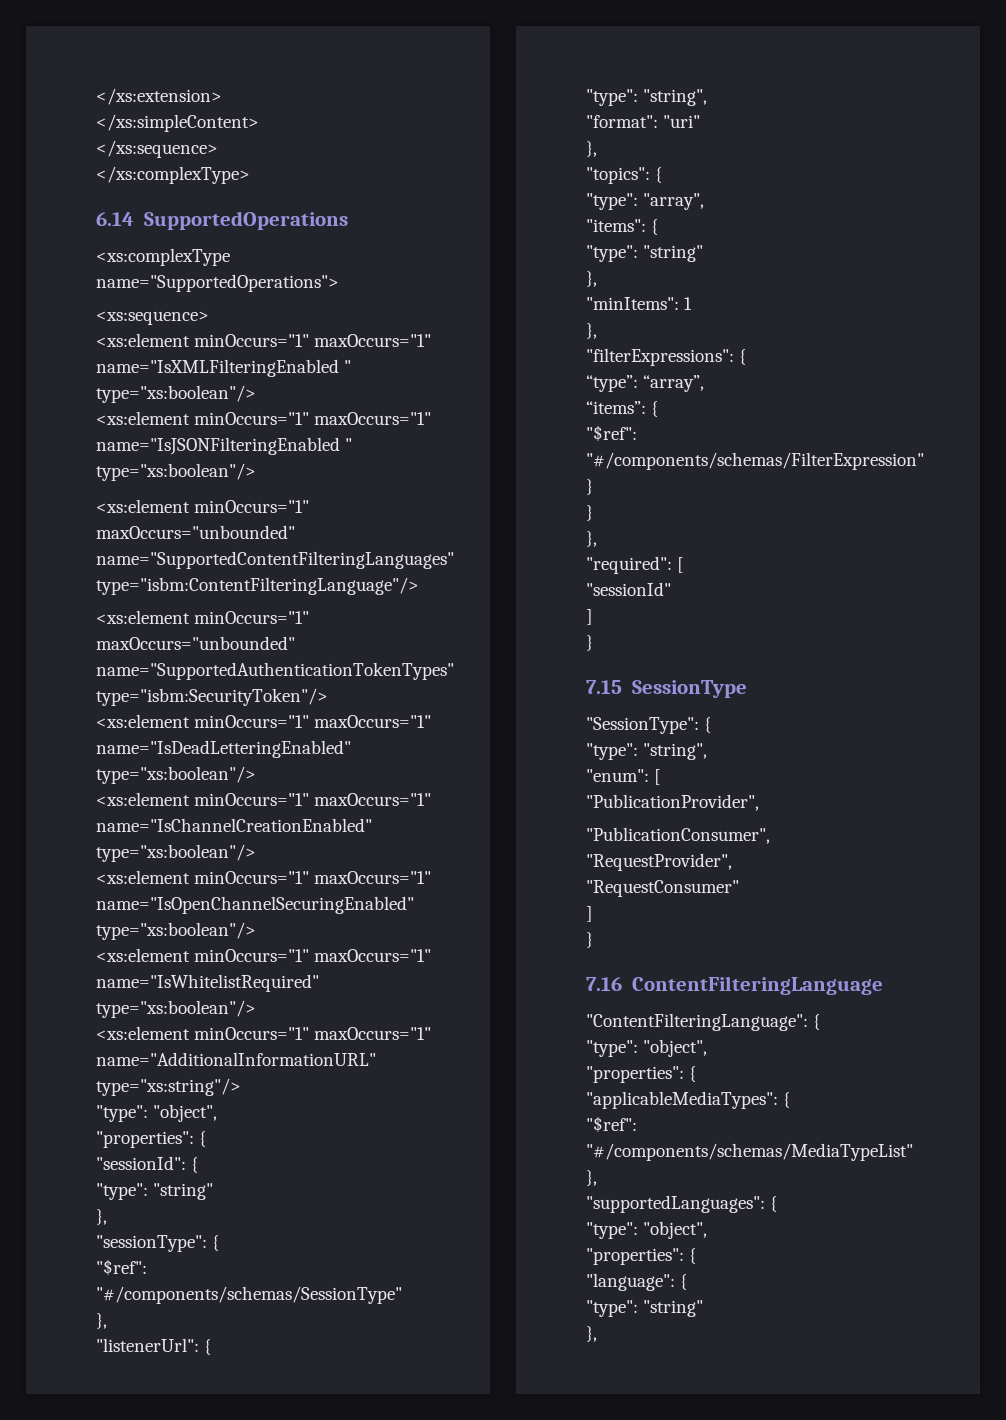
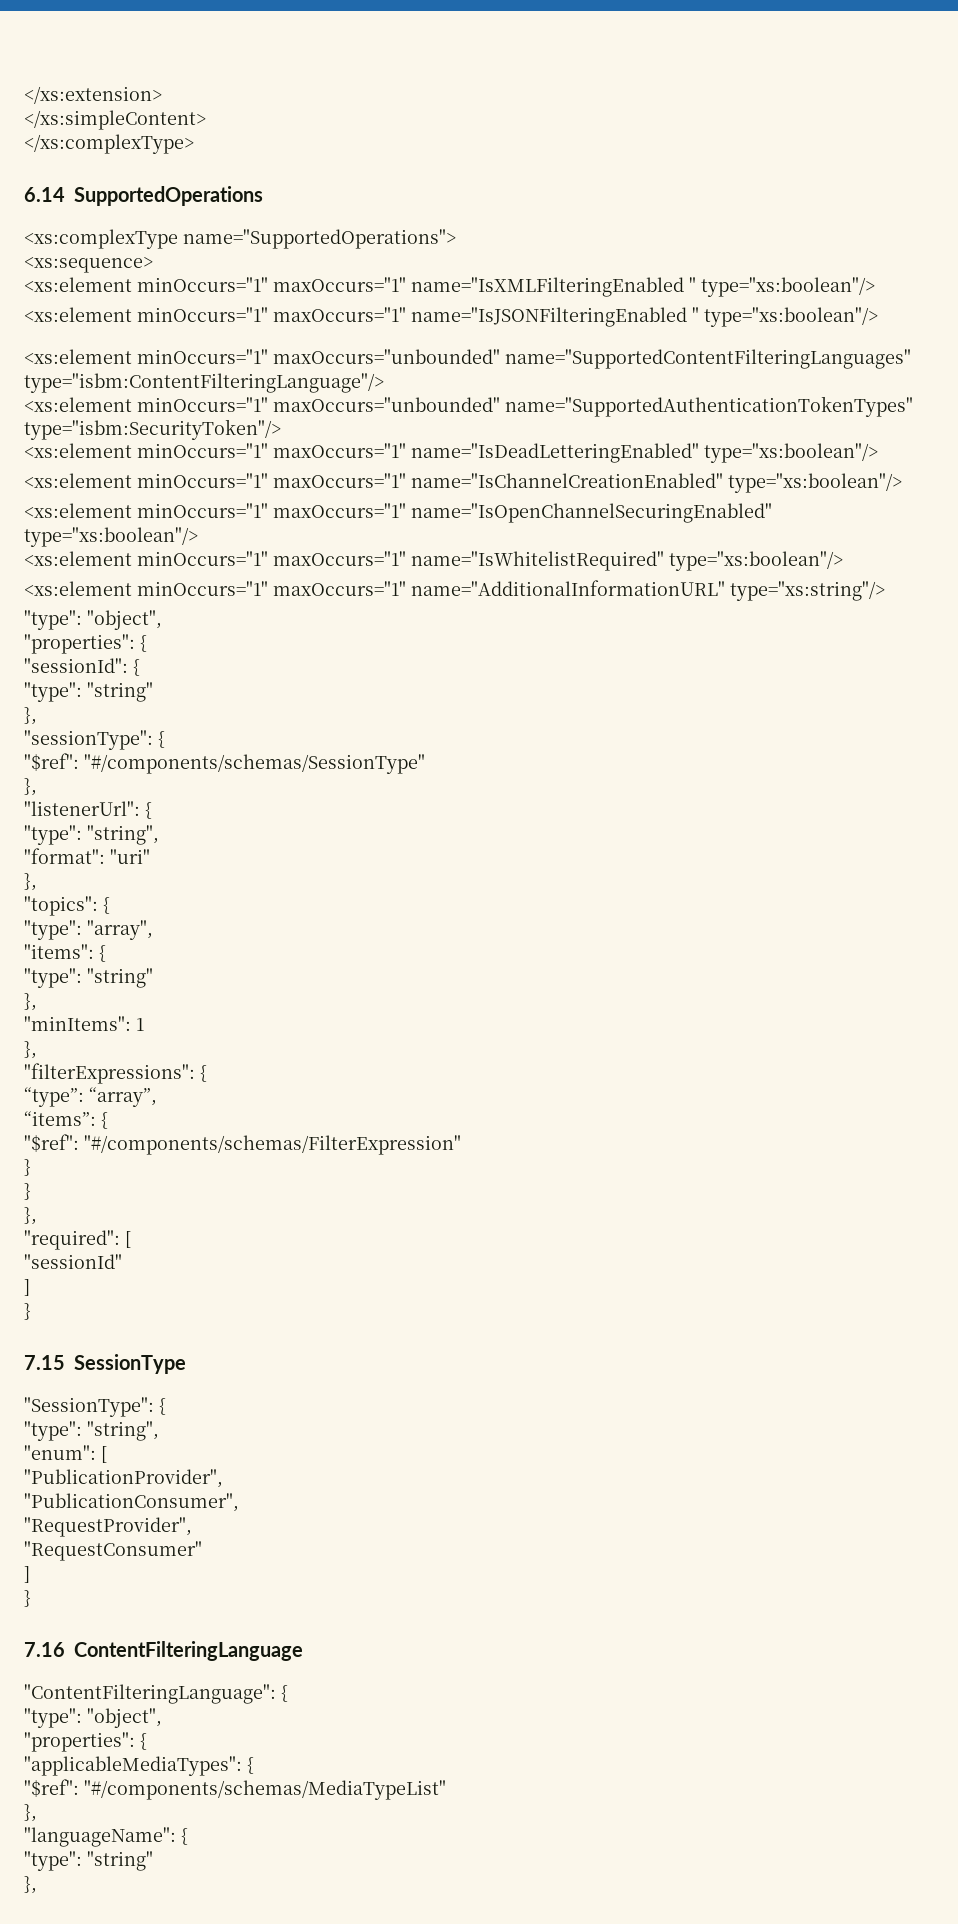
[96,140,218,158] // </xs:sequence> -> (206, 120) none
[586,1195,778,1213] [586,1221,708,1239] [586,1248,697,1265] [586,1273,675,1291] "supportedLanguages": { // "type": "object", // "properties": { // "language": -> [24,1827,176,1847] "languageName":

